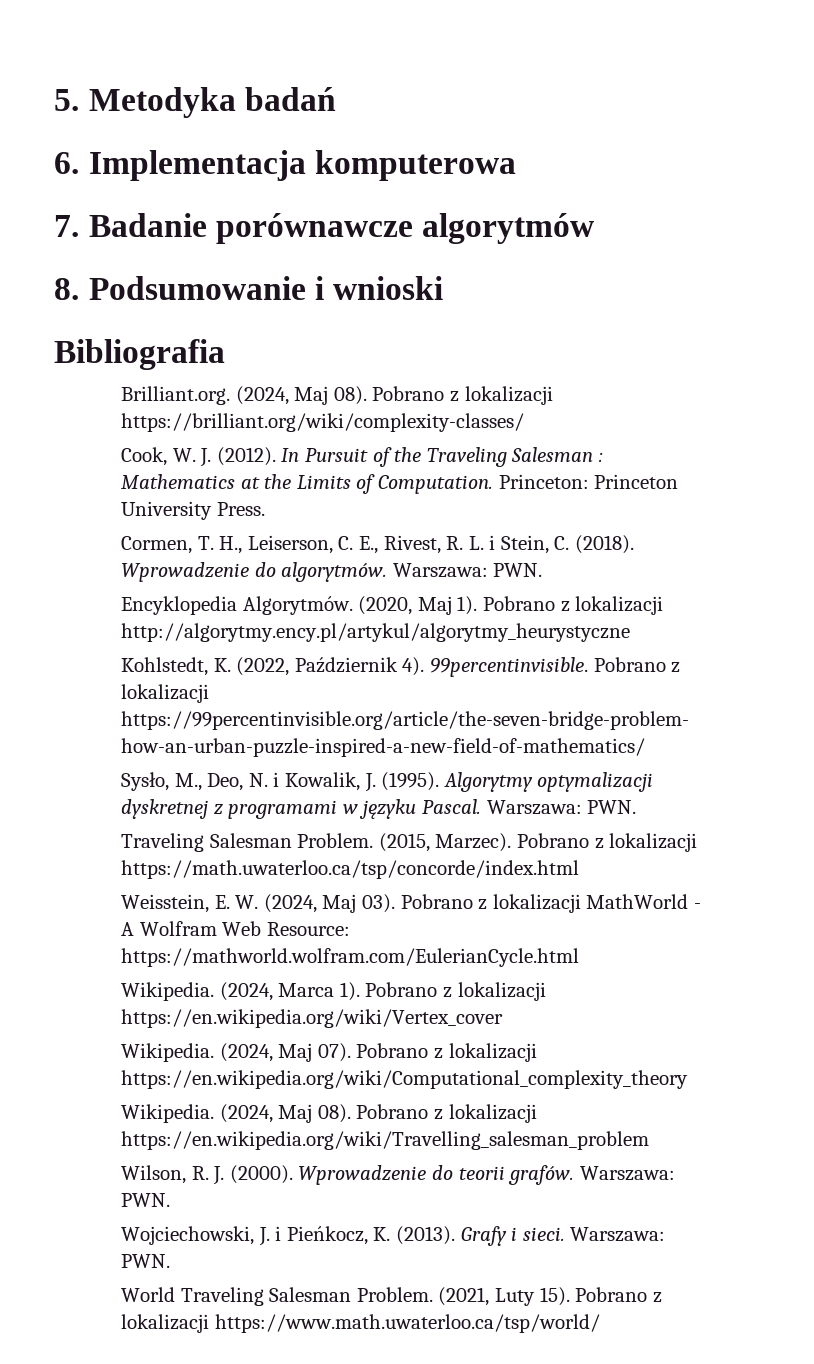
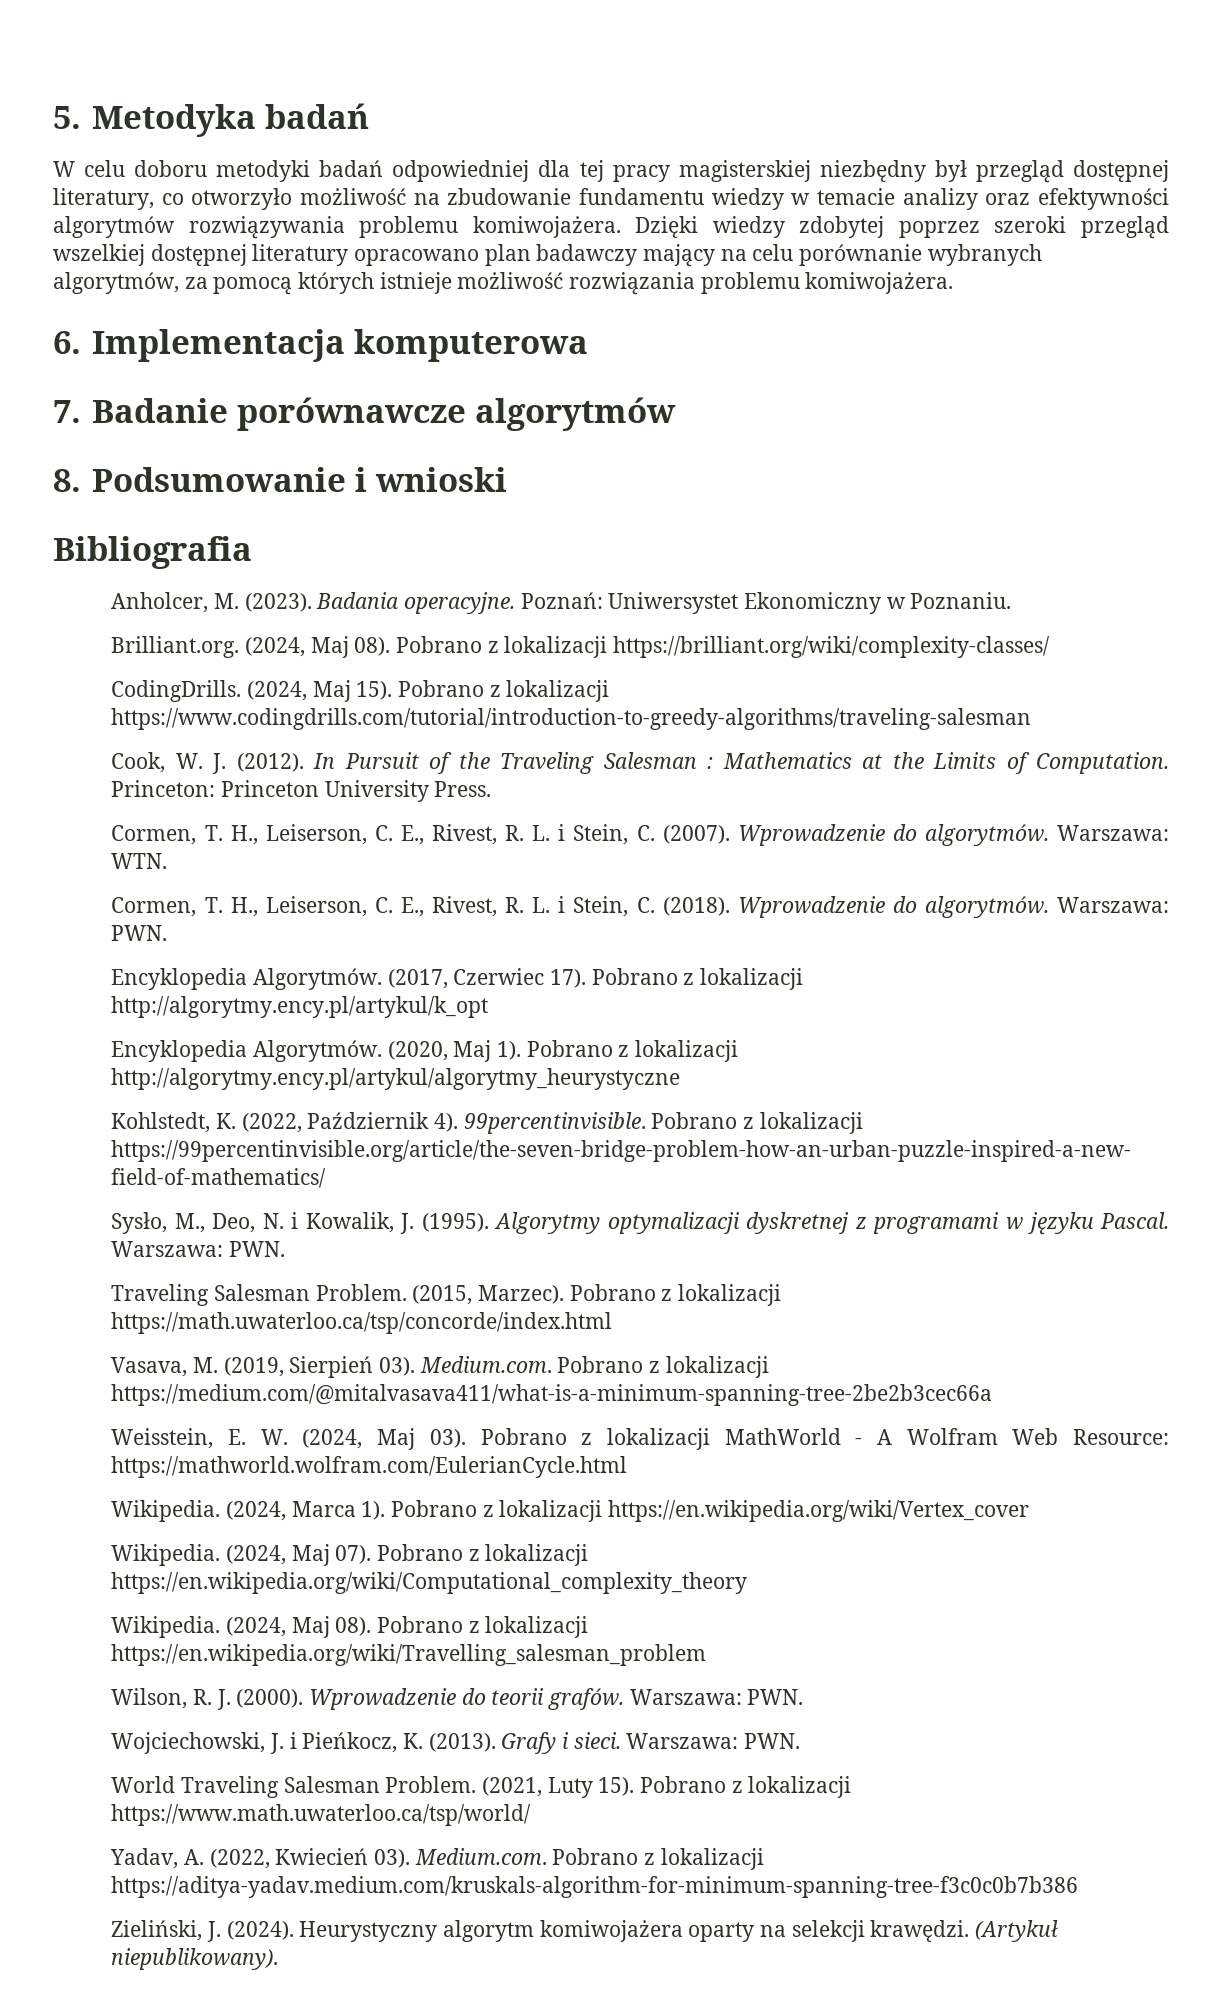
(337, 99) none -> [53,160,1169,183] [53,188,1169,210] [53,216,1169,239] [53,244,1042,267] [53,272,954,295] // W celu doboru metodyki badań odpowiedniej dla tej pracy magisterskiej niezbędny był przegląd dostępnej literatury, co otworzyło możliwość na zbudowanie fundamentu wiedzy w temacie analizy oraz efektywności algorytmów rozwiązywania problemu komiwojażera. Dzięki wiedzy zdobytej poprzez szeroki przegląd wszelkiej dostępnej literatury opracowano plan badawczy mający na celu porównanie wybranych algorytmów, za pomocą których istnieje możliwość rozwiązania problemu komiwojażera.
(225, 354) none -> [111,592,1012,614] // Anholcer, M. (2023). Badania operacyjne. Poznań: Uniwersystet Ekonomiczny w Poznaniu.
(525, 422) none -> [111,680,610,702] [111,708,1032,730] // CodingDrills. (2024, Maj 15). Pobrano z lokalizacji https://www.codingdrills.com/tutorial/introduction-to-greedy-algorithms/traveling-salesman
(265, 509) none -> [111,824,1169,846] [111,853,168,869] // Cormen, T. H., Leiserson, C. E., Rivest, R. L. i Stein, C. (2007). Wprowadzenie do algorytmów. Warszawa: WTN.
(543, 570) none -> [111,968,804,990] [111,996,489,1018] // Encyklopedia Algorytmów. (2017, Czerwiec 17). Pobrano z lokalizacji http://algorytmy.ency.pl/artykul/k_opt
(580, 869) none -> [111,1356,769,1378] [111,1384,993,1406] // Vasava, M. (2019, Sierpień 03). Medium.com. Pobrano z lokalizacji https://medium.com/@mitalvasava411/what-is-a-minimum-spanning-tree-2be2b3cec66a
(600, 1323) none -> [110,1848,764,1870] [111,1876,1079,1898] [111,1920,1059,1942] [111,1948,279,1970] // Yadav, A. (2022, Kwiecień 03). Medium.com. Pobrano z lokalizacji https://aditya-yadav.medium.com/kruskals-algorithm-for-minimum-spanning-tree-f3c0c0b7b386 // Zieliński, J. (2024). Heurystyczny algorytm komiwojażera oparty na selekcji krawędzi. (Artykuł niepublikowany).

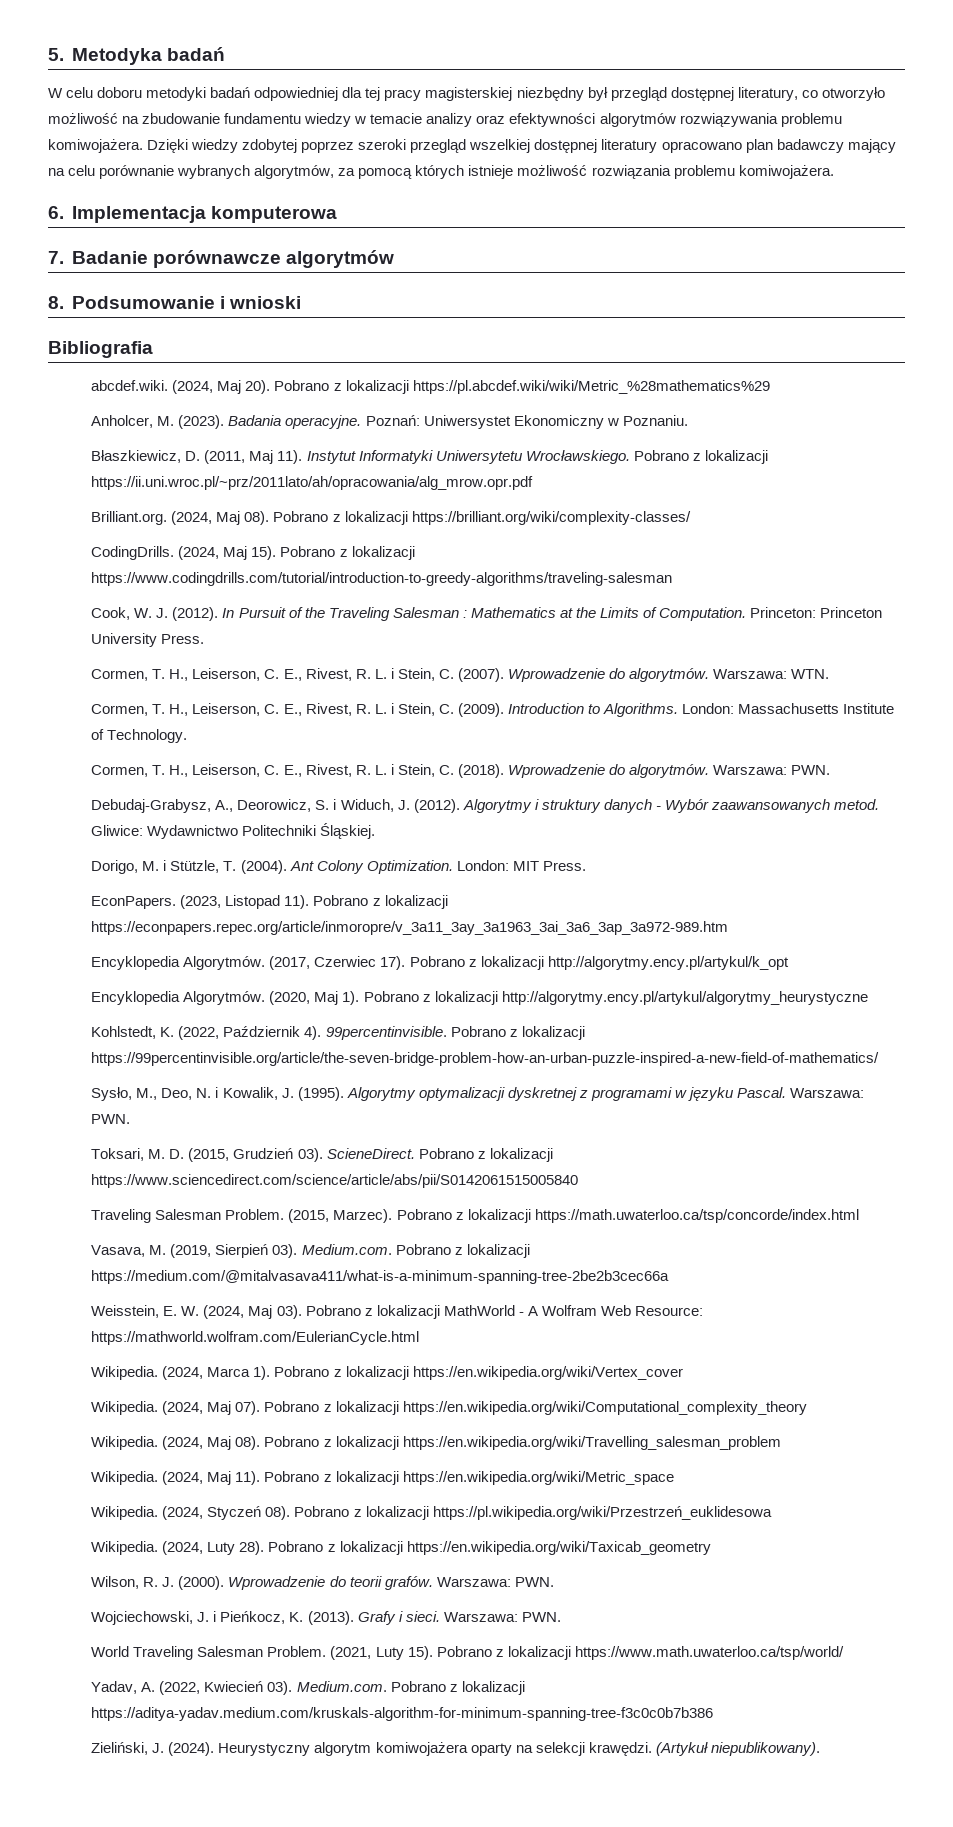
(252, 552) none -> [91,380,770,394] // abcdef.wiki. (2024, Maj 20). Pobrano z lokalizacji https://pl.abcdef.wiki/wiki/Metric_%28mathematics%29
(1012, 600) none -> [91,450,768,464] [91,476,534,490] // Błaszkiewicz, D. (2011, Maj 11). Instytut Informatyki Uniwersytetu Wrocławskiego. Pobrano z lokalizacji https://ii.uni.wroc.pl/~prz/2011lato/ah/opracowania/alg_mrow.opr.pdf
(168, 861) none -> [91,703,895,717] [91,729,188,743] // Cormen, T. H., Leiserson, C. E., Rivest, R. L. i Stein, C. (2009). Introduction to Algorithms. London: Massachusetts Institute of Technology.
(168, 933) none -> [91,799,880,813] [91,823,376,839] [91,860,586,874] [91,895,448,909] [91,921,729,935] // Debudaj-Grabysz, A., Deorowicz, S. i Widuch, J. (2012). Algorytmy i struktury danych - Wybór zaawansowanych metod. Gliwice: Wydawnictwo Politechniki Śląskiej. // Dorigo, M. i Stützle, T. (2004). Ant Colony Optimization. London: MIT Press. // EconPapers. (2023, Listopad 11). Pobrano z lokalizacji https://econpapers.repec.org/article/inmoropre/v_3a11_3ay_3a1963_3ai_3a6_3ap_3a972-989.htm
(286, 1249) none -> [91,1148,553,1162] [91,1174,579,1188] // Toksari, M. D. (2015, Grudzień 03). ScieneDirect. Pobrano z lokalizacji https://www.sciencedirect.com/science/article/abs/pii/S0142061515005840
(707, 1655) none -> [91,1471,674,1485] [91,1506,772,1520] [91,1541,711,1555] // Wikipedia. (2024, Maj 11). Pobrano z lokalizacji https://en.wikipedia.org/wiki/Metric_space // Wikipedia. (2024, Styczeń 08). Pobrano z lokalizacji https://pl.wikipedia.org/wiki/Przestrzeń_euklidesowa // Wikipedia. (2024, Luty 28). Pobrano z lokalizacji https://en.wikipedia.org/wiki/Taxicab_geometry

